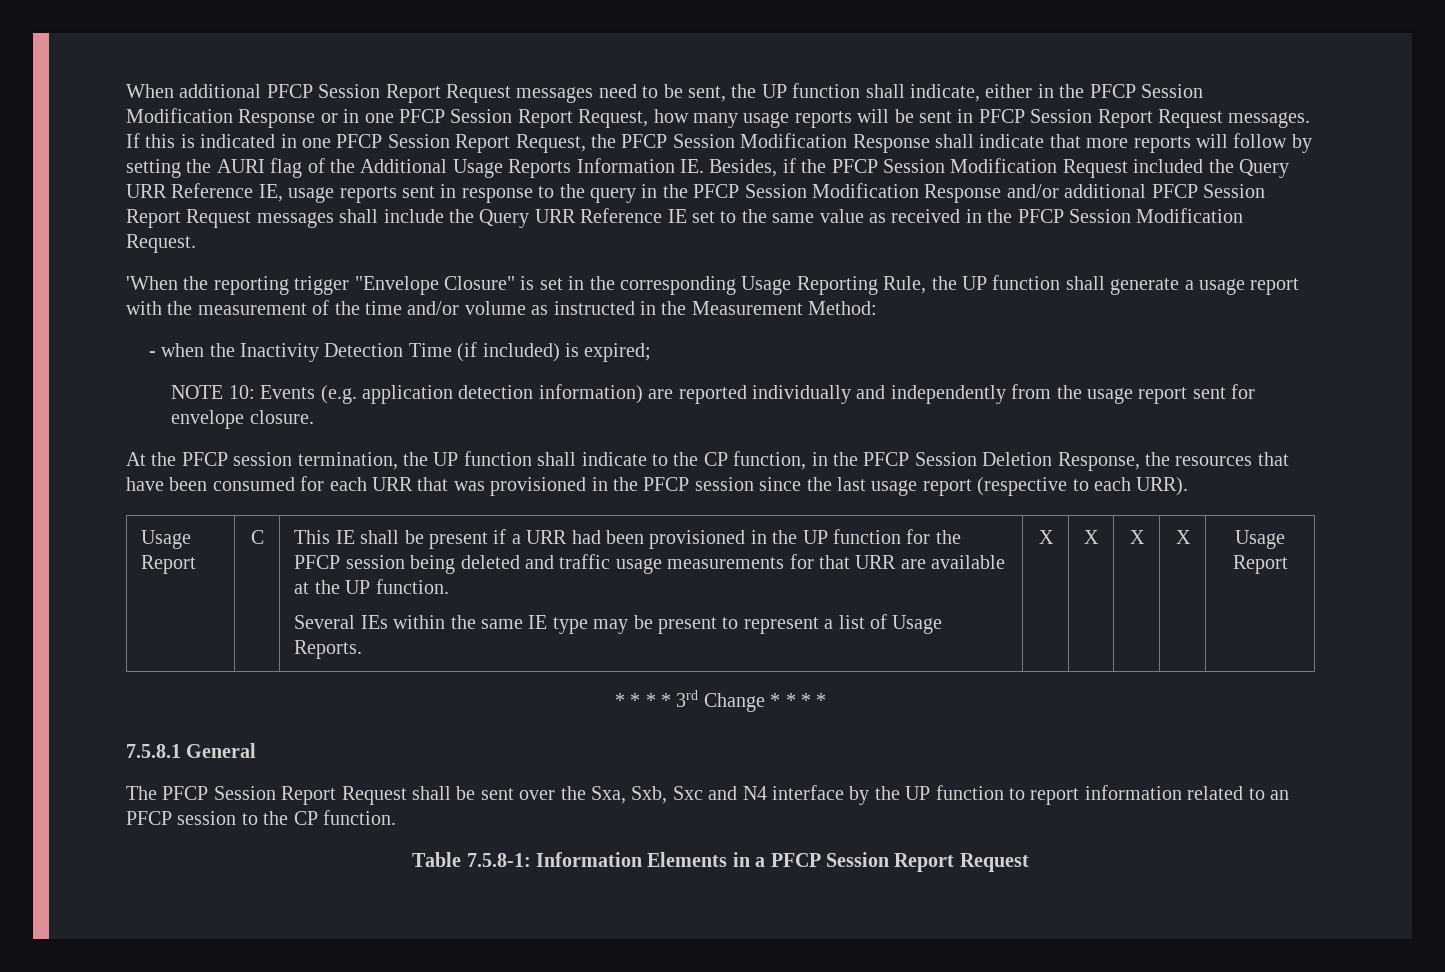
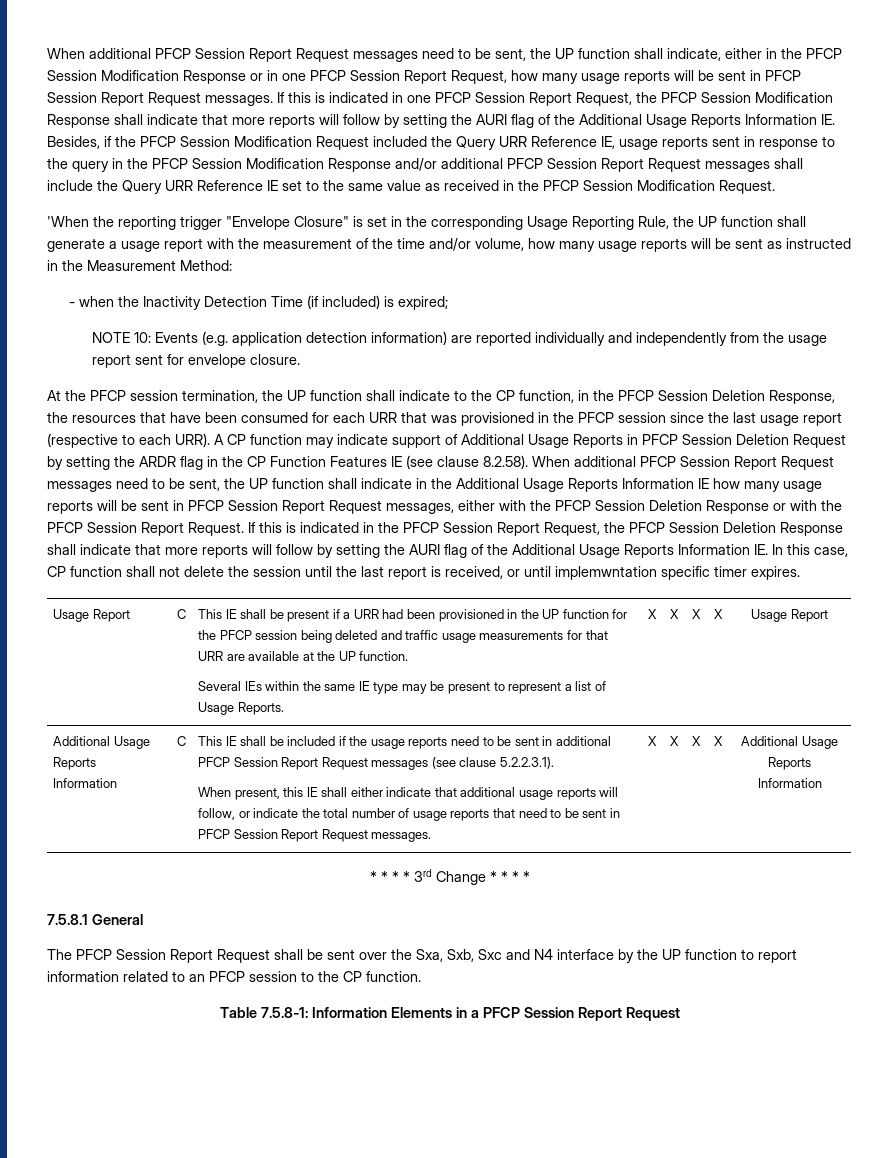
[464,301,526,315] volume -> [475,238,763,252] volume, how many usage reports will be sent
(1189, 486) none -> [214,434,846,448] [47,455,834,470] [47,478,822,492] [47,500,842,514] [47,522,843,536] [47,544,848,558] [47,566,800,580] A CP function may indicate support of Additional Usage Reports in PFCP Session Deletion Request by setting the ARDR flag in the CP Function Features IE (see clause 8.2.58). When additional PFCP Session Report Request messages need to be sent, the UP function shall indicate in the Additional Usage Reports Information IE how many usage reports will be sent in PFCP Session Report Request messages, either with the PFCP Session Deletion Response or with the PFCP Session Report Request. If this is indicated in the PFCP Session Report Request, the PFCP Session Deletion Response shall indicate that more reports will follow by setting the AURI flag of the Additional Usage Reports Information IE. In this case, CP function shall not delete the session until the last report is received, or until implemwntation specific timer expires.
(1288, 564) none -> [53,736,150,749] [53,757,97,770] [53,778,118,788] [176,736,186,746] [198,736,611,749] [198,757,554,770] [198,787,619,800] [198,808,620,821] [198,829,432,842] [648,736,657,746] [669,736,679,746] [691,736,701,746] [713,736,723,746] [741,736,838,749] [768,757,811,770] [757,778,822,788] // Additional Usage Reports Information | C | This IE shall be included if the usage reports need to be sent in additional PFCP Session Report Request messages (see clause 5.2.2.3.1). // When present, this IE shall either indicate that additional usage reports will follow, or indicate the total number of usage reports that need to be sent in PFCP Session Report Request messages. | X | X | X | X | Additional Usage Reports Information

